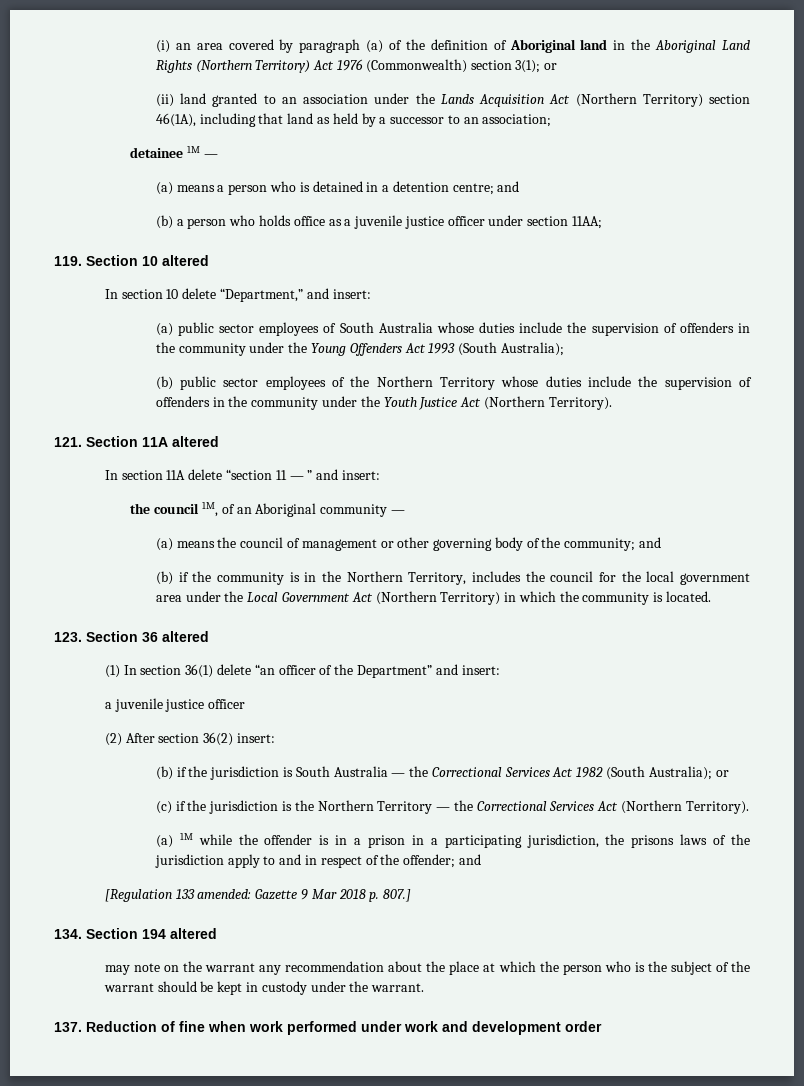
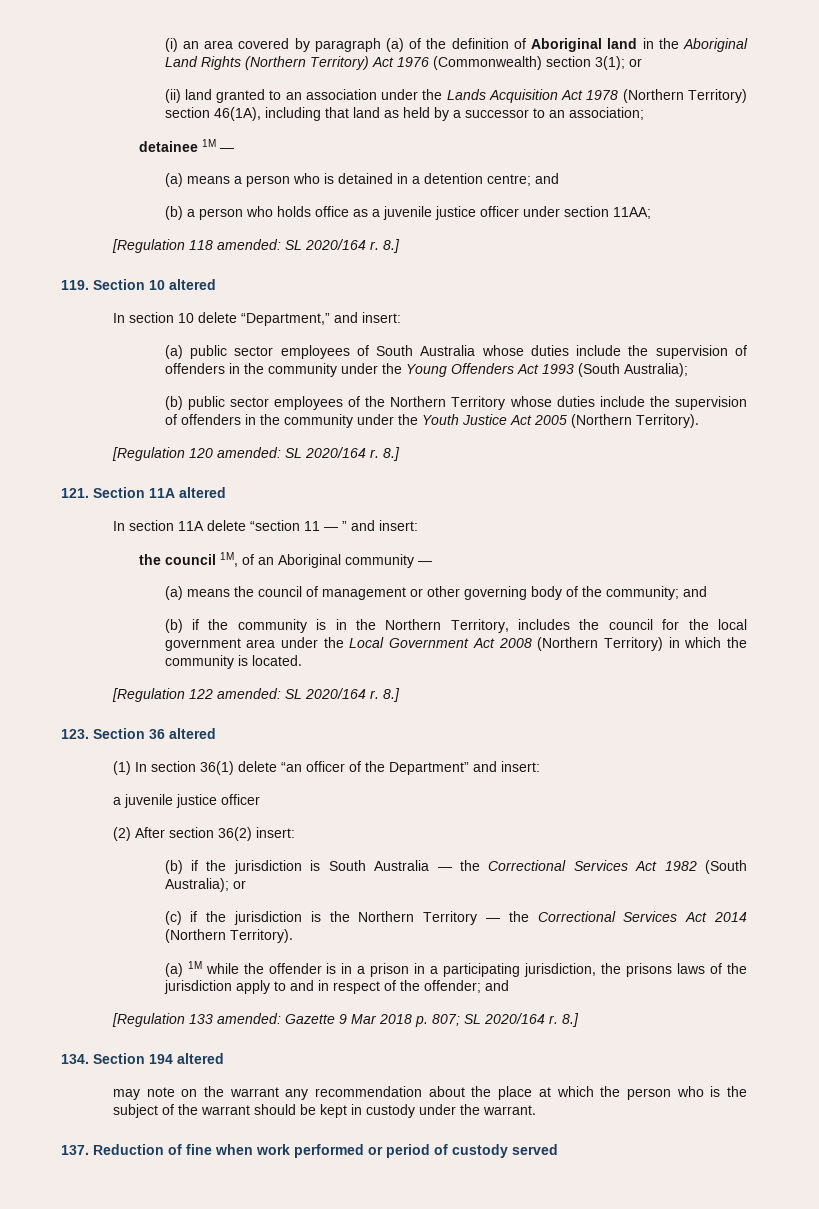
(571, 99) none -> [586,90,619,100] 1978
(602, 222) none -> [111,239,400,253] // [Regulation 118 amended: SL 2020/164 r. 8.]
[483,396,612,410] (Northern Territory). -> [533,414,699,428] [111,447,400,461] 2005 (Northern Territory). // [Regulation 120 amended: SL 2020/164 r. 8.]
(373, 597) none -> [498,638,532,648] 2008
(711, 596) none -> [111,688,400,702] // [Regulation 122 amended: SL 2020/164 r. 8.]
(619, 806) none -> [714,912,747,922] 2014
[383,889,412,902] 807.] -> [431,1013,579,1027] 807; SL 2020/164 r. 8.]
[361,1021,602,1035] under work and development order -> [368,1144,558,1158] or period of custody served

